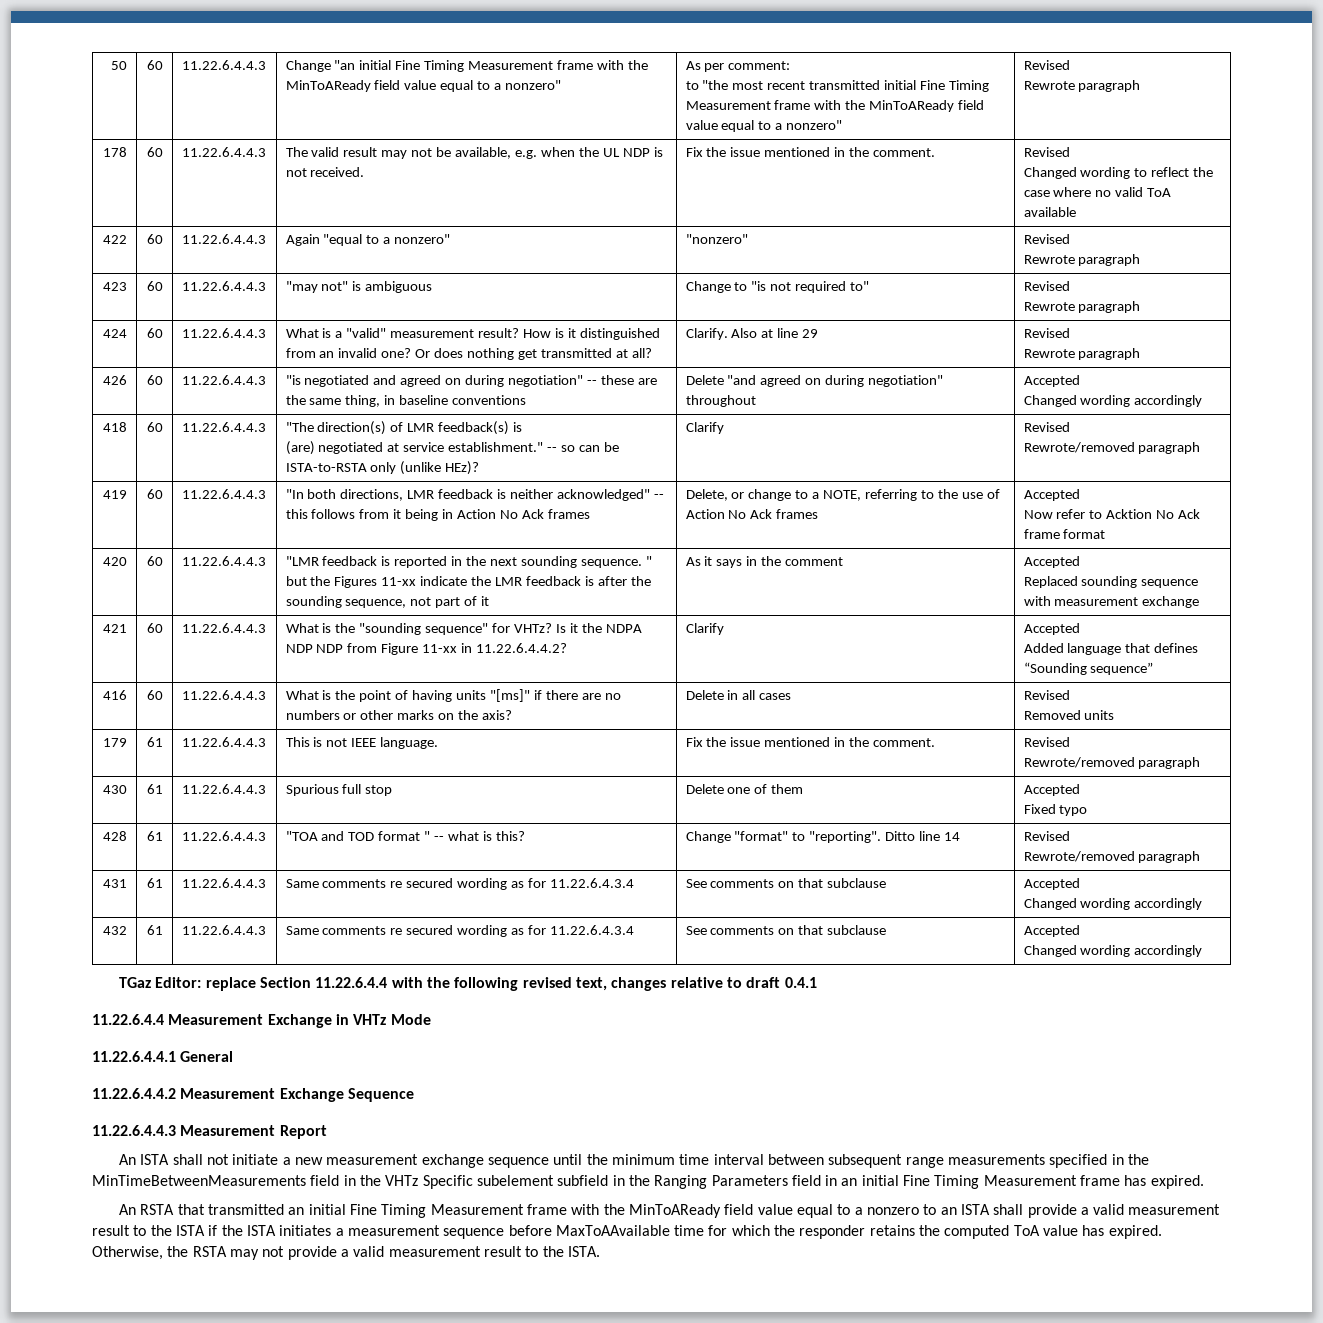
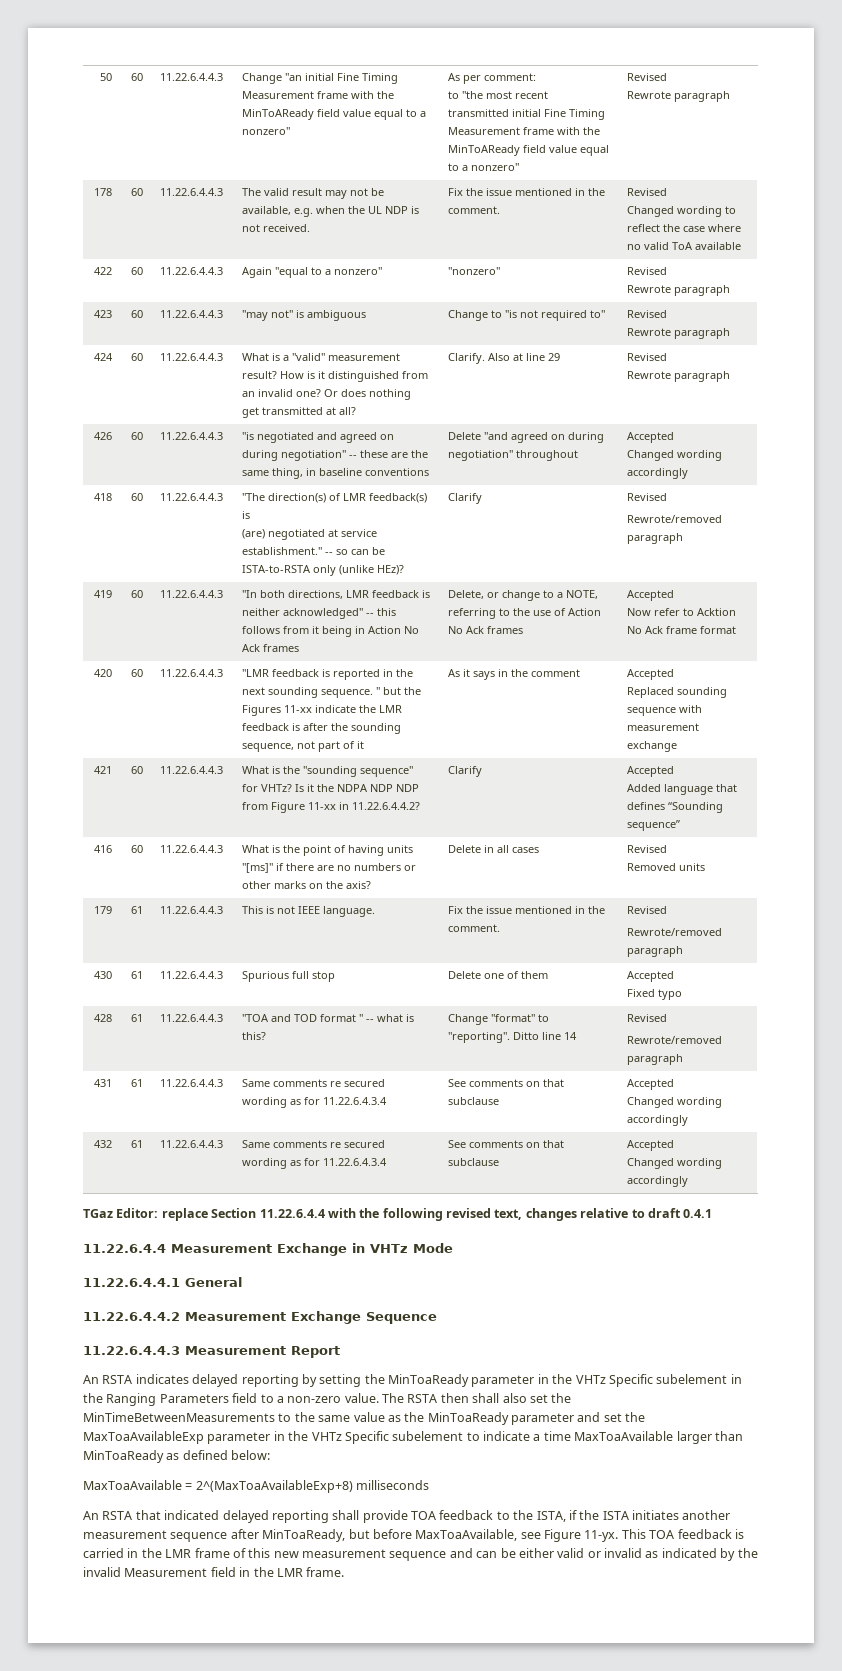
[140,1154,1149,1168] [92,1175,609,1189] ISTA shall not initiate a new measurement exchange sequence until the minimum time interval between subsequent range measurements specified in the MinTimeBetweenMeasurements field in the VHTz Specific subelement subfield -> [102,1374,728,1387] RSTA indicates delayed reporting by setting the MinToaReady parameter in the VHTz Specific subelement
[825,1175,1204,1189] [119,1204,1221,1218] [92,1225,205,1236] in an initial Fine Timing Measurement frame has expired. // An RSTA that transmitted an initial Fine Timing Measurement frame with the MinToAReady field value equal to a nonzero to an ISTA shall provide a valid measurement result to the ISTA -> [260,1393,572,1403] [83,1412,646,1425] [83,1431,743,1444] [83,1450,271,1463] [83,1480,430,1493] [83,1510,566,1523] to a non-zero value. The RSTA then shall also set the MinTimeBetweenMeasurements to the same value as the MinToaReady parameter and set the MaxToaAvailableExp parameter in the VHTz Specific subelement to indicate a time MaxToaAvailable larger than MinToaReady as defined below: // MaxToaAvailable = 2^(MaxToaAvailableExp+8) milliseconds // An RSTA that indicated delayed reporting shall provide TOA feedback to the ISTA,
[335,1225,1162,1239] [92,1246,600,1260] a measurement sequence before MaxToAAvailable time for which the responder retains the computed ToA value has expired. Otherwise, the RSTA may not provide a valid measurement result to the ISTA. -> [682,1510,731,1520] [83,1529,744,1542] [83,1548,758,1561] [83,1567,345,1577] another measurement sequence after MinToaReady, but before MaxToaAvailable, see Figure 11-yx. This TOA feedback is carried in the LMR frame of this new measurement sequence and can be either valid or invalid as indicated by the invalid Measurement field in the LMR frame.

